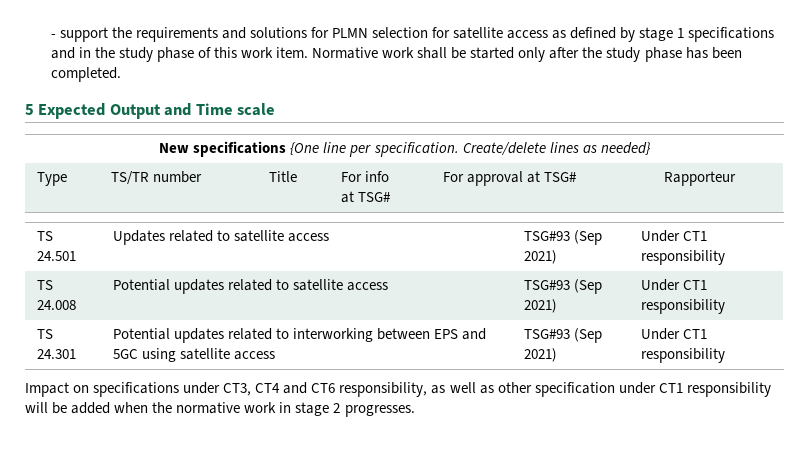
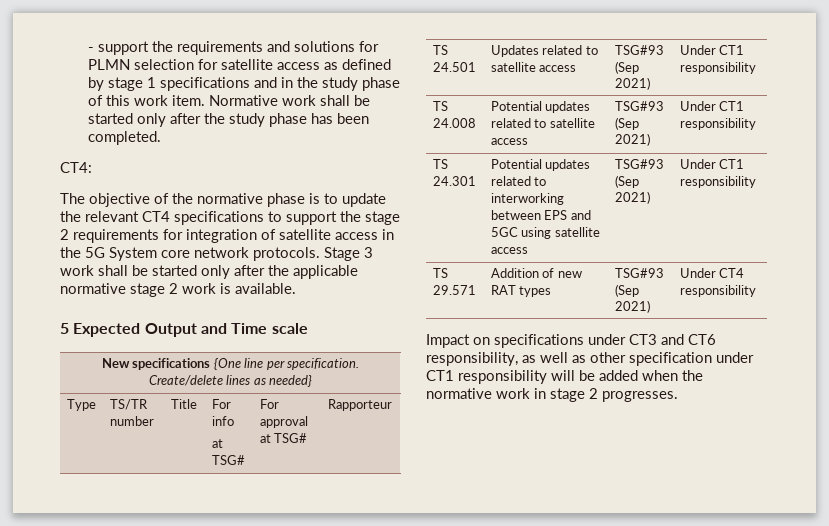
(121, 74) none -> [60,162,92,173] [60,193,386,207] [60,211,400,225] [60,229,394,243] [60,247,373,261] [60,265,358,279] [60,283,296,297] // CT4: // The objective of the normative phase is to update the relevant CT4 specifications to support the stage 2 requirements for integration of satellite access in the 5G System core network protocols. Stage 3 work shall be started only after the applicable normative stage 2 work is available.
(725, 355) none -> [432,268,448,278] [432,285,476,295] [490,268,582,278] [490,285,552,297] [614,268,664,278] [614,284,639,297] [614,300,650,313] [679,268,745,278] [679,285,756,297] // TS 29.571 | Addition of new RAT types | TSG#93 (Sep 2021) | Under CT4 responsibility
[223,383,281,396] CT3, CT4 -> [629,334,657,345] CT3

